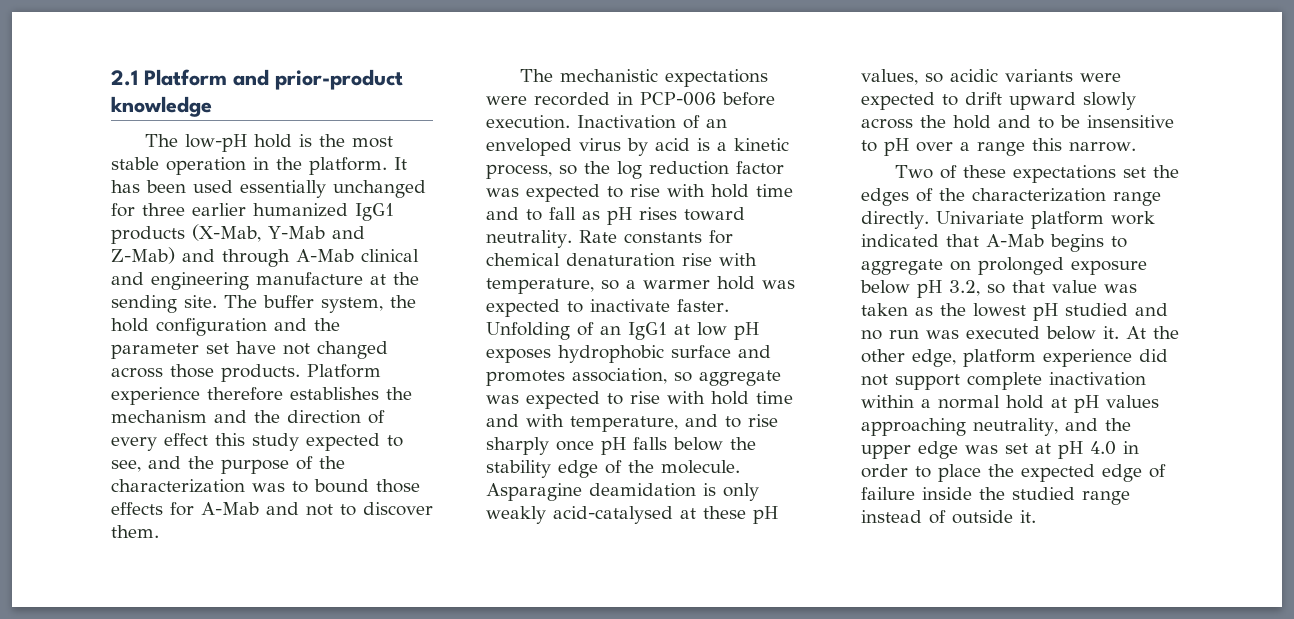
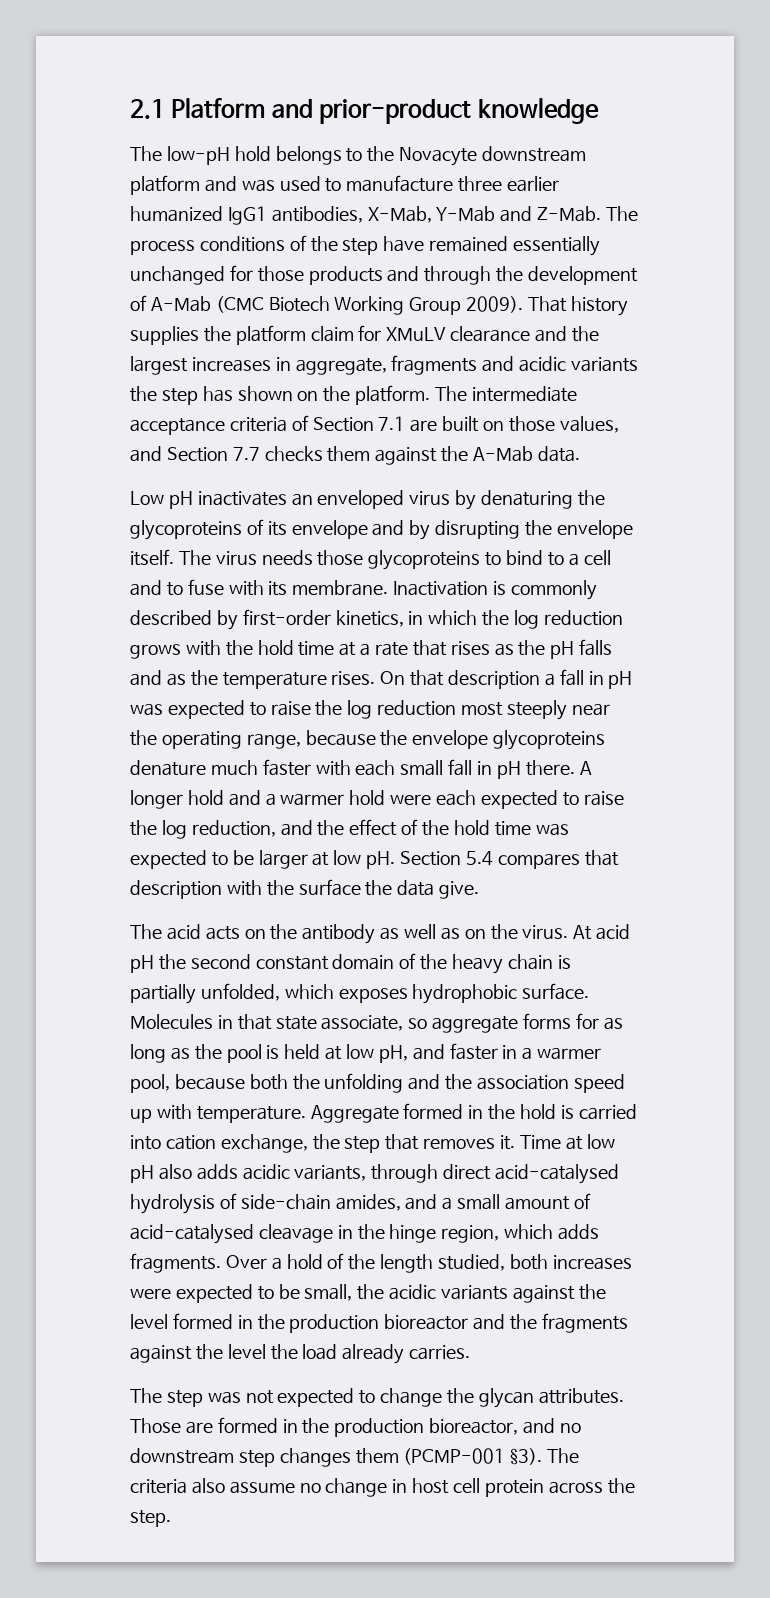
[299,134,394,148] [111,157,407,175] [111,180,426,198] [111,203,394,221] [111,224,365,244] [111,247,419,267] [111,272,419,290] [111,295,416,313] [111,318,340,336] [111,341,388,359] [111,364,381,382] [111,387,412,405] [111,410,385,424] [111,433,403,451] [111,456,345,474] [111,479,420,493] [111,502,433,516] [111,525,159,538] [520,69,769,87] [486,92,775,106] [486,115,727,129] [486,138,789,156] [486,161,784,179] [486,184,793,202] [486,207,745,225] [486,230,733,248] [486,253,757,267] [486,276,795,294] [486,299,729,317] [486,322,759,340] [486,345,771,363] [486,368,781,386] [486,391,793,409] [486,414,778,432] [486,437,756,455] [486,460,740,478] [486,483,759,501] [486,506,778,524] [861,69,1121,85] [861,92,1136,110] [861,115,1174,129] [861,138,1136,156] [895,165,1180,183] [861,188,1161,206] [861,211,1155,229] [861,234,1127,252] [861,257,1147,275] [860,280,1137,298] [861,303,1168,321] [861,326,1179,340] [861,349,1168,367] [861,372,1146,390] [861,395,1159,413] [861,418,1131,436] [861,441,1139,459] [861,464,1166,482] [861,487,1130,505] [861,510,1036,524] is the most stable operation in the platform. It has been used essentially unchanged for three earlier humanized IgG1 products (X-Mab, Y-Mab and Z-Mab) and through A-Mab clinical and engineering manufacture at the sending site. The buffer system, the hold configuration and the parameter set have not changed across those products. Platform experience therefore establishes the mechanism and the direction of every effect this study expected to see, and the purpose of the characterization was to bound those effects for A-Mab and not to discover them. // The mechanistic expectations were recorded in PCP-006 before execution. Inactivation of an enveloped virus by acid is a kinetic process, so the log reduction factor was expected to rise with hold time and to fall as pH rises toward neutrality. Rate constants for chemical denaturation rise with temperature, so a warmer hold was expected to inactivate faster. Unfolding of an IgG1 at low pH exposes hydrophobic surface and promotes association, so aggregate was expected to rise with hold time and with temperature, and to rise sharply once pH falls below the stability edge of the molecule. Asparagine deamidation is only weakly acid-catalysed at these pH values, so acidic variants were expected to drift upward slowly across the hold and to be insensitive to pH over a range this narrow. // Two of these expectations set the edges of the characterization range directly. Univariate platform work indicated that A-Mab begins to aggregate on prolonged exposure below pH 3.2, so that value was taken as the lowest pH studied and no run was executed below it. At the other edge, platform experience did not support complete inactivation within a normal hold at pH values approaching neutrality, and the upper edge was set at pH 4.0 in order to place the expected edge of failure inside the studied range instead of outside it. -> [275,146,587,166] [130,175,559,195] [130,206,638,225] [130,235,601,256] [130,265,638,285] [130,295,628,316] [130,325,599,345] [130,355,638,375] [130,385,577,405] [130,415,619,435] [130,446,580,465] [130,490,605,510] [130,519,633,540] [130,549,611,570] [130,579,597,600] [130,609,623,630] [130,639,613,659] [130,669,633,689] [130,700,610,720] [130,730,606,750] [130,759,592,779] [130,790,624,809] [130,819,569,839] [130,850,619,869] [130,879,480,899] [130,924,631,944] [130,953,571,974] [130,983,590,1004] [130,1013,623,1033] [130,1043,602,1063] [130,1073,625,1093] [130,1103,637,1123] [130,1134,615,1153] [130,1164,620,1184] [130,1193,591,1214] [130,1224,600,1244] [130,1253,632,1273] [130,1284,606,1303] [130,1313,628,1333] [130,1344,471,1364] [130,1388,624,1408] [130,1417,581,1437] [130,1448,580,1467] [130,1478,635,1497] [130,1510,171,1527] belongs to the Novacyte downstream platform and was used to manufacture three earlier humanized IgG1 antibodies, X-Mab, Y-Mab and Z-Mab. The process conditions of the step have remained essentially unchanged for those products and through the development of A-Mab (CMC Biotech Working Group 2009). That history supplies the platform claim for XMuLV clearance and the largest increases in aggregate, fragments and acidic variants the step has shown on the platform. The intermediate acceptance criteria of Section 7.1 are built on those values, and Section 7.7 checks them against the A-Mab data. // Low pH inactivates an enveloped virus by denaturing the glycoproteins of its envelope and by disrupting the envelope itself. The virus needs those glycoproteins to bind to a cell and to fuse with its membrane. Inactivation is commonly described by first-order kinetics, in which the log reduction grows with the hold time at a rate that rises as the pH falls and as the temperature rises. On that description a fall in pH was expected to raise the log reduction most steeply near the operating range, because the envelope glycoproteins denature much faster with each small fall in pH there. A longer hold and a warmer hold were each expected to raise the log reduction, and the effect of the hold time was expected to be larger at low pH. Section 5.4 compares that description with the surface the data give. // The acid acts on the antibody as well as on the virus. At acid pH the second constant domain of the heavy chain is partially unfolded, which exposes hydrophobic surface. Molecules in that state associate, so aggregate forms for as long as the pool is held at low pH, and faster in a warmer pool, because both the unfolding and the association speed up with temperature. Aggregate formed in the hold is carried into cation exchange, the step that removes it. Time at low pH also adds acidic variants, through direct acid-catalysed hydrolysis of side-chain amides, and a small amount of acid-catalysed cleavage in the hinge region, which adds fragments. Over a hold of the length studied, both increases were expected to be small, the acidic variants against the level formed in the production bioreactor and the fragments against the level the load already carries. // The step was not expected to change the glycan attributes. Those are formed in the production bioreactor, and no downstream step changes them (PCMP-001 §3). The criteria also assume no change in host cell protein across the step.

